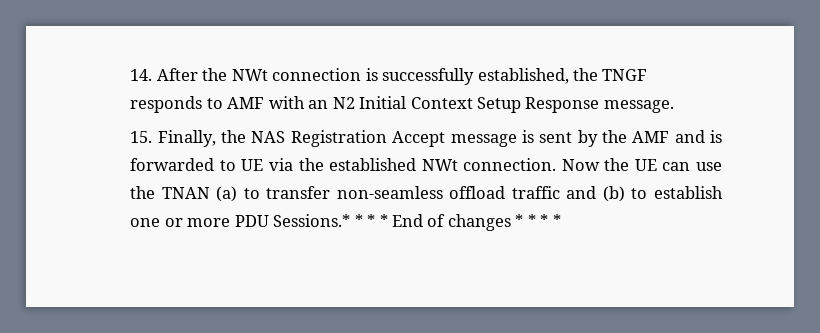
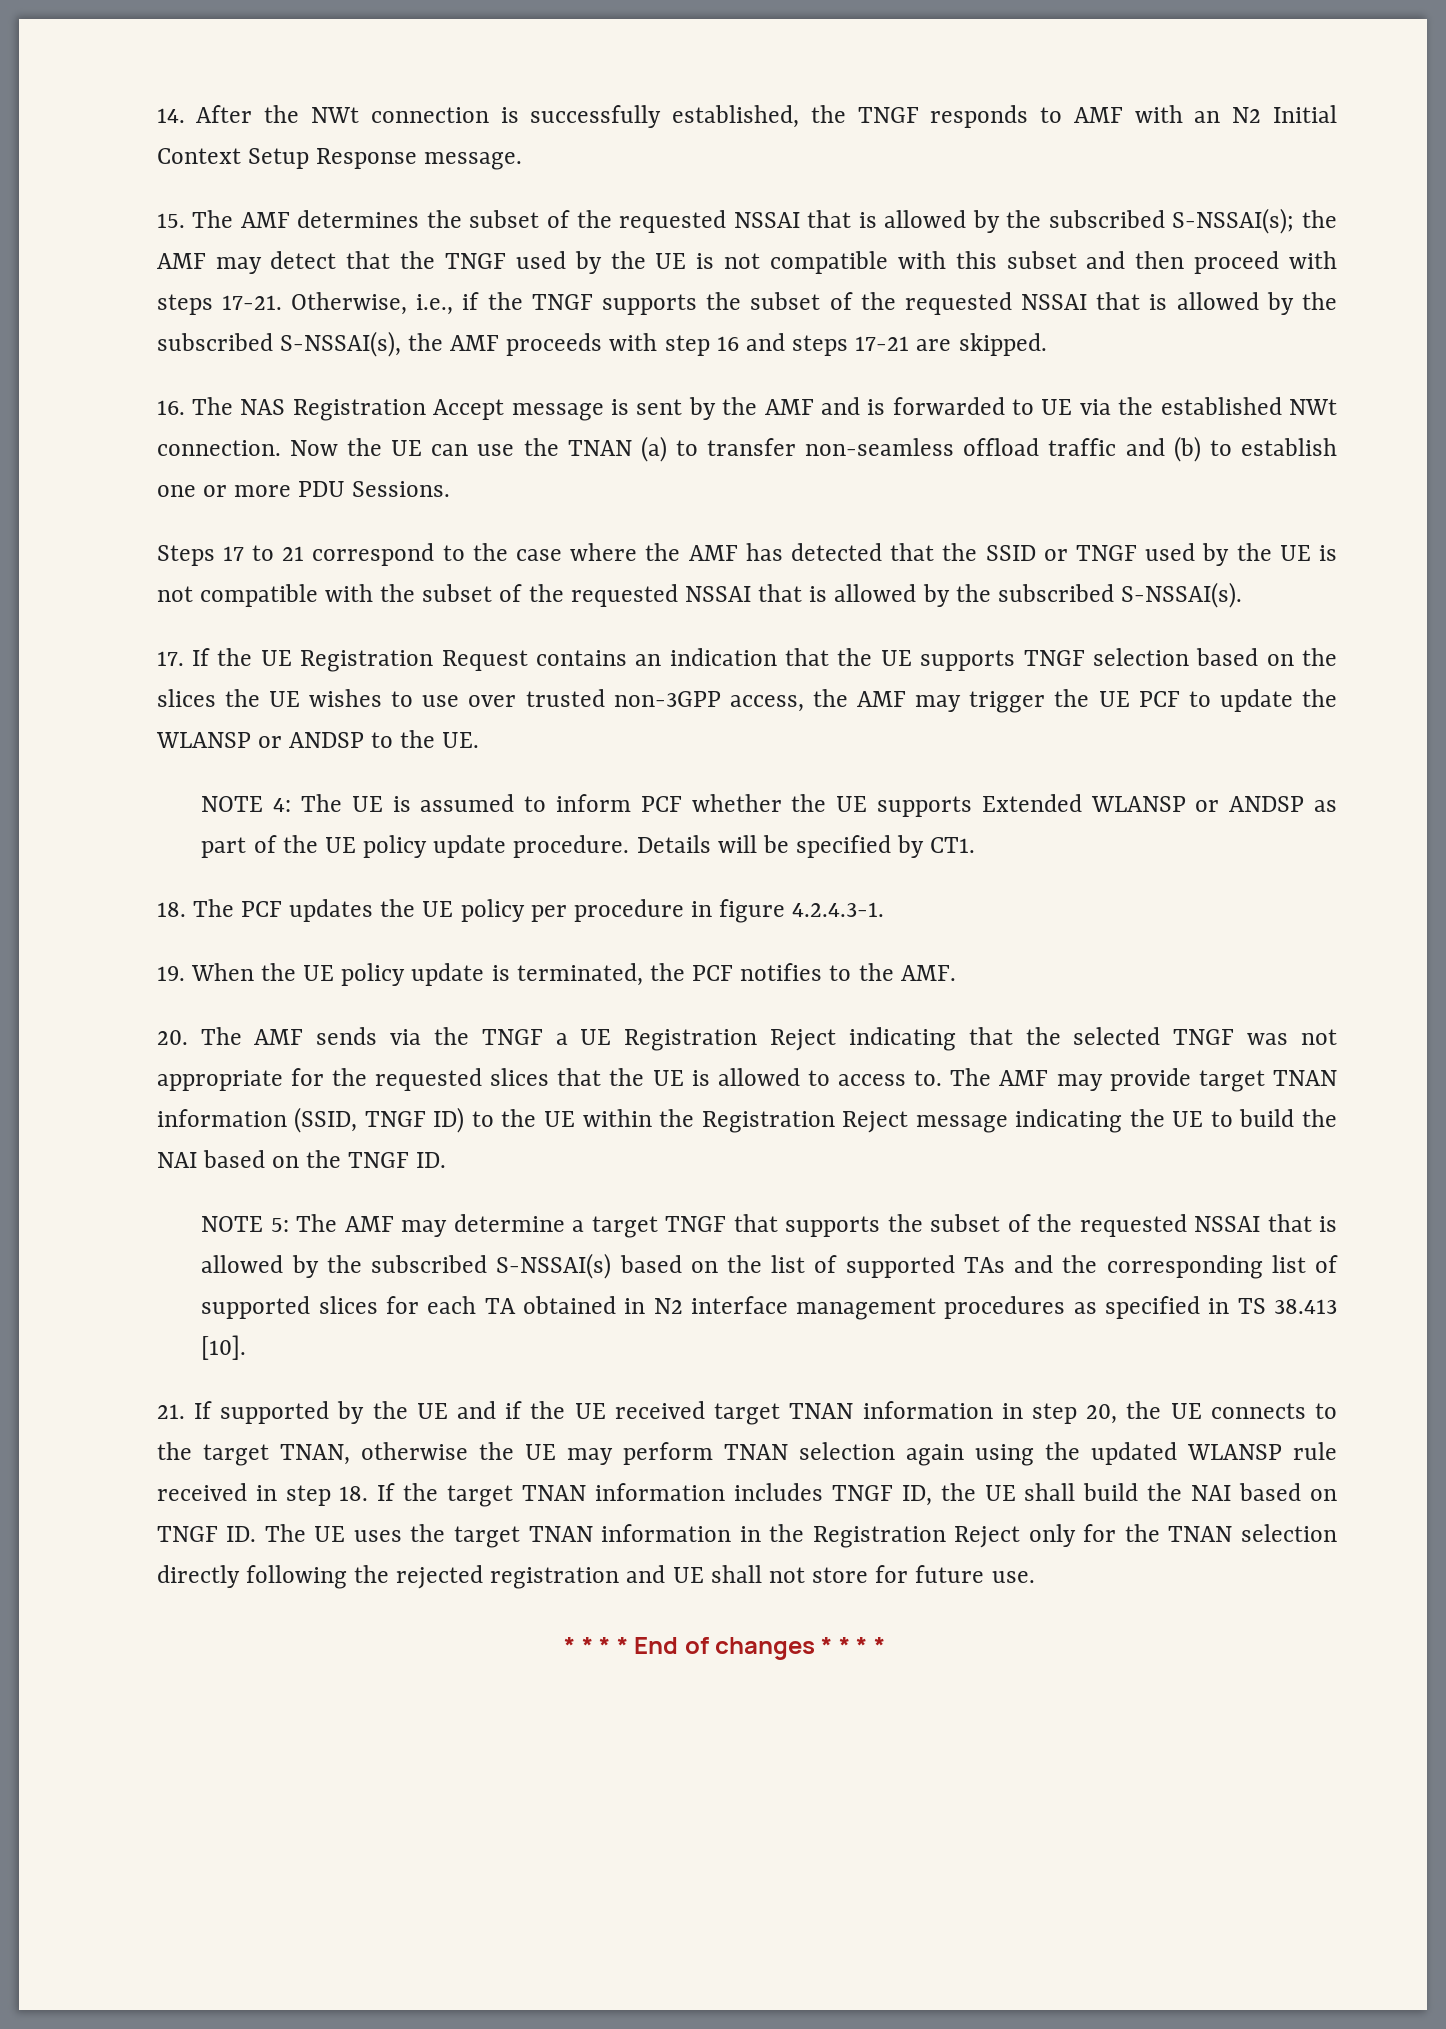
[157,130,247,147] Finally, the -> [192,208,1337,234] [156,251,1338,274] [156,292,1338,315] [156,331,1047,357] [156,397,234,415] The AMF determines the subset of the requested NSSAI that is allowed by the subscribed S-NSSAI(s); the AMF may detect that the TNGF used by the UE is not compatible with this subset and then proceed with steps 17-21. Otherwise, i.e., if the TNGF supports the subset of the requested NSSAI that is allowed by the subscribed S-NSSAI(s), the AMF proceeds with step 16 and steps 17-21 are skipped. // 16. The
[273,214,351,227] Sessions.* -> [352,481,451,497] [156,543,1337,566] [156,582,1243,608] [156,648,1338,672] [156,689,1337,713] [155,730,480,748] [201,794,1337,817] [201,835,976,858] [156,899,885,923] [156,963,956,986] [156,1027,1338,1051] [156,1068,1337,1092] [156,1107,1338,1133] [156,1150,447,1168] [201,1214,1337,1238] [201,1253,1338,1279] [201,1296,1337,1320] [201,1335,247,1360] [156,1401,1338,1425] [156,1442,1337,1466] [156,1483,1338,1507] [156,1524,1337,1548] [156,1565,1035,1589] [564,1637,576,1654] Sessions. // Steps 17 to 21 correspond to the case where the AMF has detected that the SSID or TNGF used by the UE is not compatible with the subset of the requested NSSAI that is allowed by the subscribed S-NSSAI(s). // 17. If the UE Registration Request contains an indication that the UE supports TNGF selection based on the slices the UE wishes to use over trusted non-3GPP access, the AMF may trigger the UE PCF to update the WLANSP or ANDSP to the UE. // NOTE 4: The UE is assumed to inform PCF whether the UE supports Extended WLANSP or ANDSP as part of the UE policy update procedure. Details will be specified by CT1. // 18. The PCF updates the UE policy per procedure in figure 4.2.4.3-1. // 19. When the UE policy update is terminated, the PCF notifies to the AMF. // 20. The AMF sends via the TNGF a UE Registration Reject indicating that the selected TNGF was not appropriate for the requested slices that the UE is allowed to access to. The AMF may provide target TNAN information (SSID, TNGF ID) to the UE within the Registration Reject message indicating the UE to build the NAI based on the TNGF ID. // NOTE 5: The AMF may determine a target TNGF that supports the subset of the requested NSSAI that is allowed by the subscribed S-NSSAI(s) based on the list of supported TAs and the corresponding list of supported slices for each TA obtained in N2 interface management procedures as specified in TS 38.413 [10]. // 21. If supported by the UE and if the UE received target TNAN information in step 20, the UE connects to the target TNAN, otherwise the UE may perform TNAN selection again using the updated WLANSP rule received in step 18. If the target TNAN information includes TNGF ID, the UE shall build the NAI based on TNGF ID. The UE uses the target TNAN information in the Registration Reject only for the TNAN selection directly following the rejected registration and UE shall not store for future use. // *

